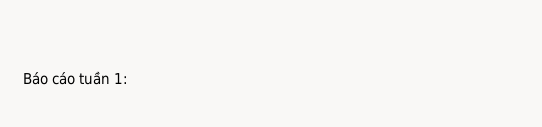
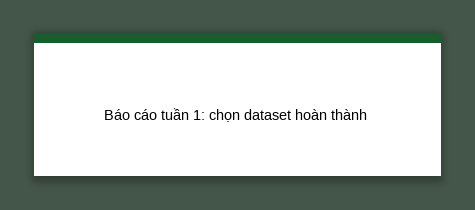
(128, 78) none -> [209,109,367,122] chọn dataset hoàn thành

